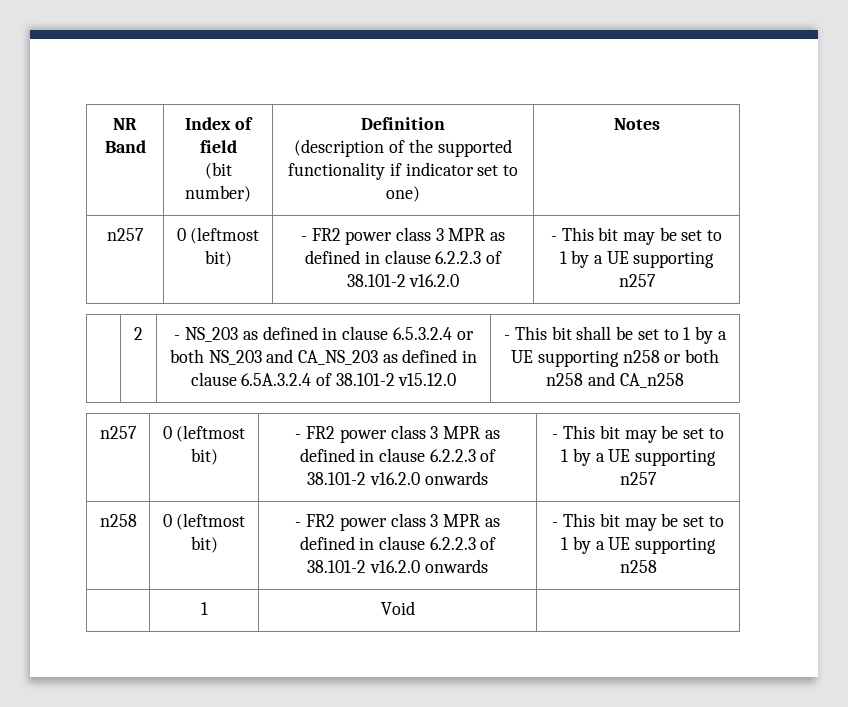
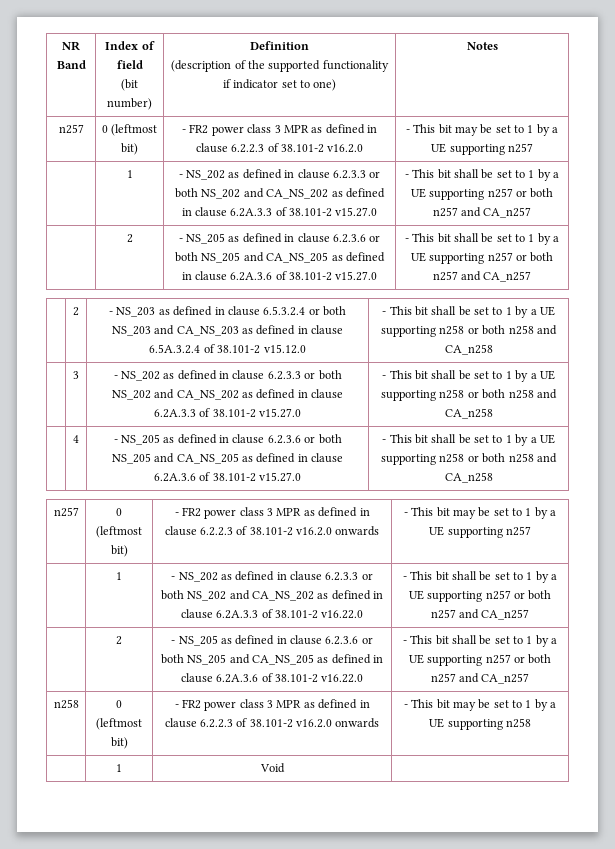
(656, 280) none -> [126,170,133,178] [178,169,381,180] [175,188,385,199] [181,207,378,217] [404,169,560,181] [410,188,554,200] [432,207,532,218] [126,234,133,243] [178,233,381,244] [175,252,385,263] [181,271,378,281] [404,233,560,245] [410,252,554,264] [432,271,532,282] // | 1 | - NS_202 as defined in clause 6.2.3.3 or both NS_202 and CA_NS_202 as defined in clause 6.2A.3.3 of 38.101-2 v15.27.0 | - This bit shall be set to 1 by a UE supporting n257 or both n257 and CA_n257 // | 2 | - NS_205 as defined in clause 6.2.3.6 or both NS_205 and CA_NS_205 as defined in clause 6.2A.3.6 of 38.101-2 v15.27.0 | - This bit shall be set to 1 by a UE supporting n257 or both n257 and CA_n257
(684, 380) none -> [73,371,79,379] [113,370,342,381] [111,389,344,400] [153,408,302,418] [382,370,555,382] [381,389,557,401] [444,408,493,419] [73,435,79,443] [113,434,342,445] [111,453,344,464] [153,472,302,482] [382,434,555,446] [381,453,557,465] [444,472,493,483] // | 3 | - NS_202 as defined in clause 6.2.3.3 or both NS_202 and CA_NS_202 as defined in clause 6.2A.3.3 of 38.101-2 v15.27.0 | - This bit shall be set to 1 by a UE supporting n258 or both n258 and CA_n258 // | 4 | - NS_205 as defined in clause 6.2.3.6 or both NS_205 and CA_NS_205 as defined in clause 6.2A.3.6 of 38.101-2 v15.27.0 | - This bit shall be set to 1 by a UE supporting n258 or both n258 and CA_n258
(657, 478) none -> [116,572,122,580] [171,571,373,582] [160,590,384,601] [180,609,364,619] [402,571,558,583] [408,590,552,602] [430,609,530,620] [116,636,122,645] [171,635,373,646] [160,654,384,665] [180,673,364,683] [402,635,558,647] [408,654,552,666] [430,673,530,684] // | 1 | - NS_202 as defined in clause 6.2.3.3 or both NS_202 and CA_NS_202 as defined in clause 6.2A.3.3 of 38.101-2 v16.22.0 | - This bit shall be set to 1 by a UE supporting n257 or both n257 and CA_n257 // | 2 | - NS_205 as defined in clause 6.2.3.6 or both NS_205 and CA_NS_205 as defined in clause 6.2A.3.6 of 38.101-2 v16.22.0 | - This bit shall be set to 1 by a UE supporting n257 or both n257 and CA_n257

